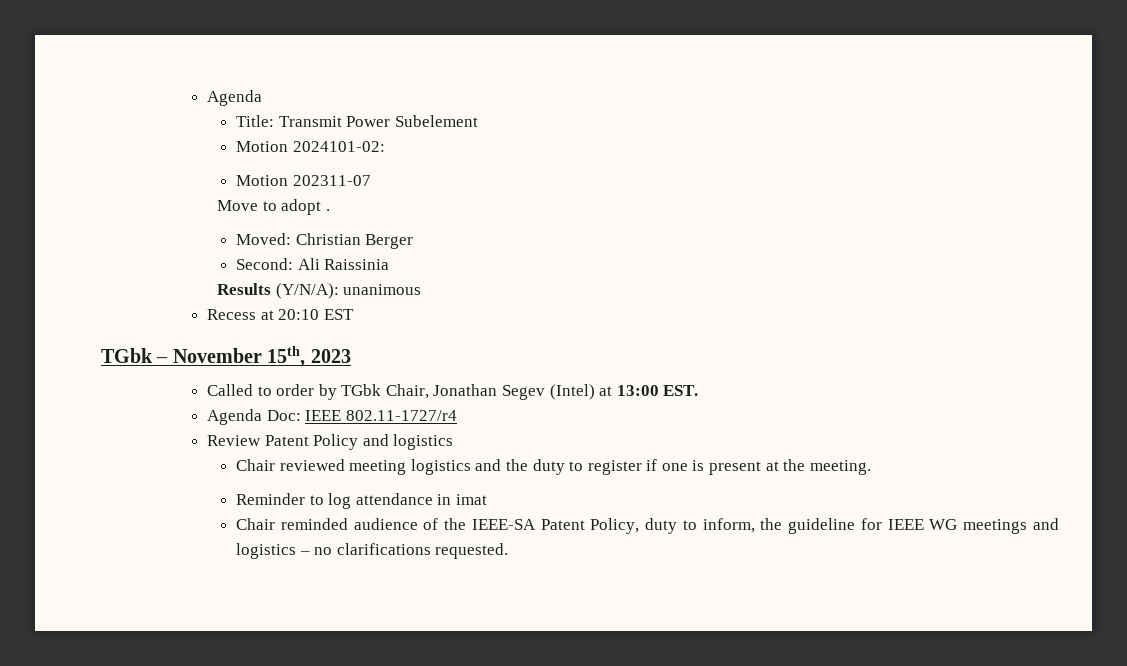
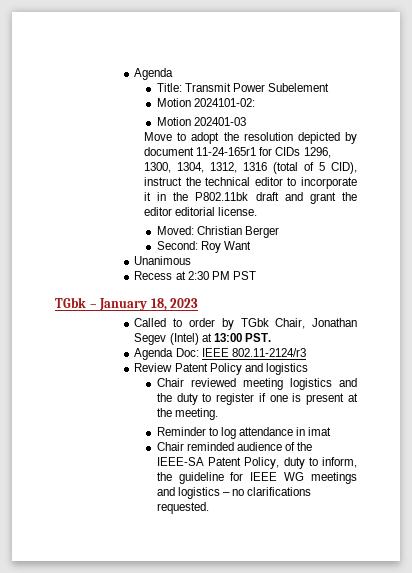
[292,175,371,186] 202311-07 -> [193,117,246,126] 202401-03
[326,209,331,211] . -> [223,132,357,144] [144,147,331,158] [144,162,357,174] [144,177,357,189] [144,192,357,204] [144,207,258,216] the resolution depicted by document 11-24-165r1 for CIDs 1296, 1300, 1304, 1312, 1316 (total of 5 CID), instruct the technical editor to incorporate it in the P802.11bk draft and grant the editor editorial license.
[297,258,390,270] [217,283,422,299] Ali Raissinia // Results (Y/N/A): unanimous -> [200,241,251,253] [134,256,192,265] Roy Want // Unanimous
[278,309,354,320] 20:10 EST -> [187,271,256,280] 2:30 PM PST
[172,346,306,367] November 15th, -> [99,298,167,311] January 18,
[663,385,699,396] EST. -> [244,333,271,342] PST.
[345,410,457,421] 802.11-1727/r4 -> [231,348,306,357] 802.11-2124/r3

